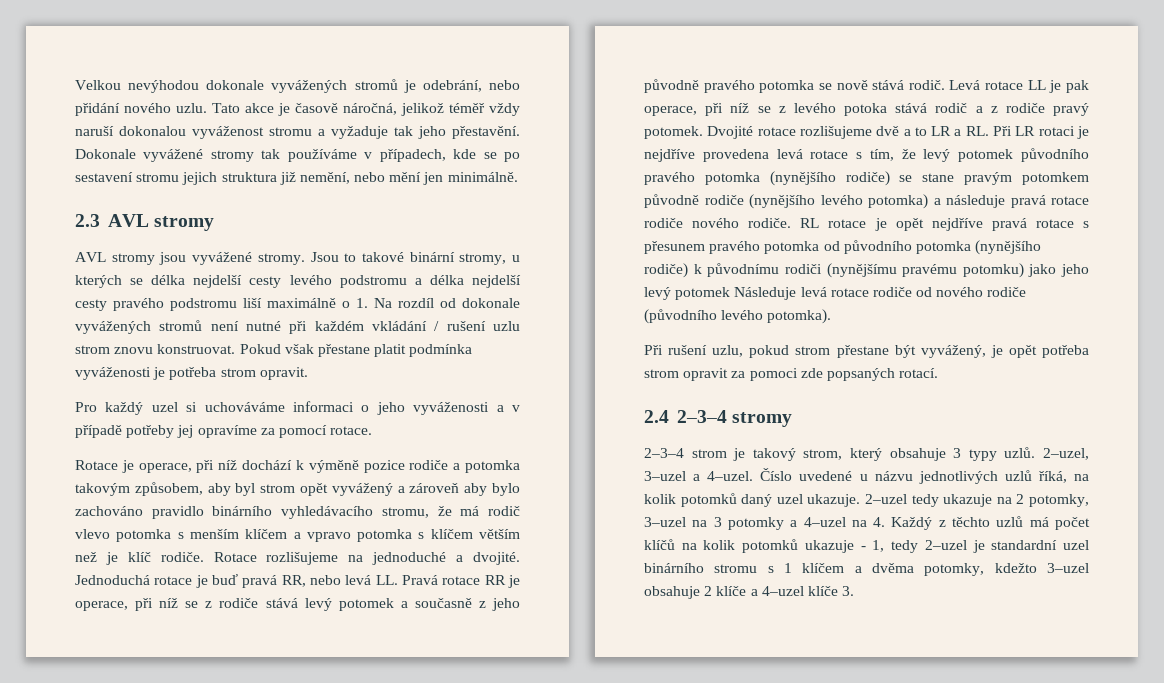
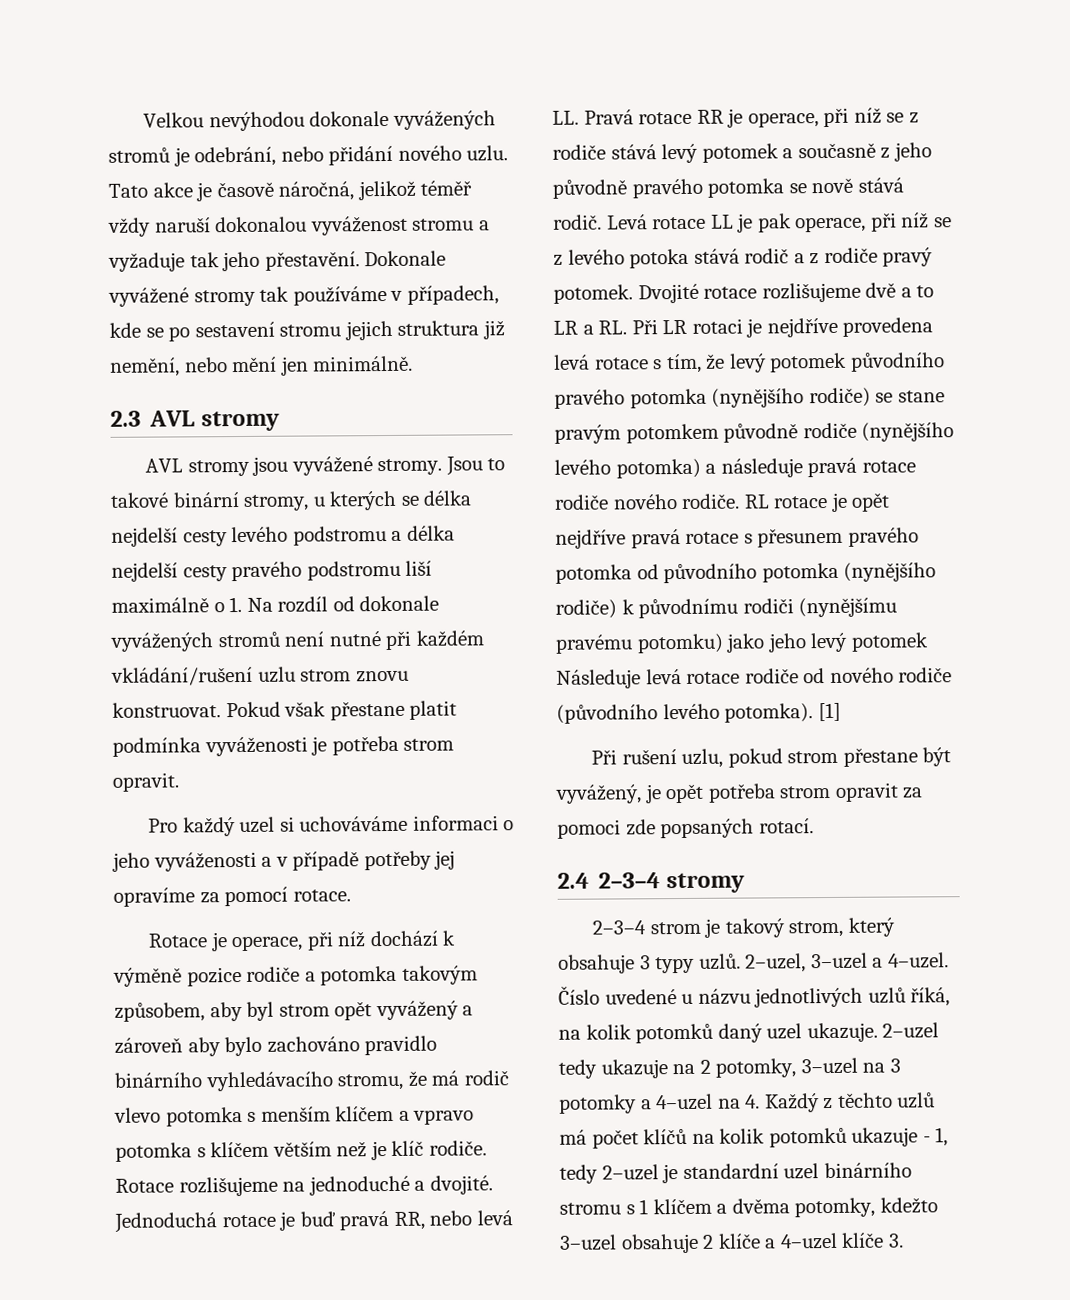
[372,321,486,331] vkládání / rušení -> [111,666,253,686] vkládání/rušení
(832, 316) none -> [817,702,841,722] [1]

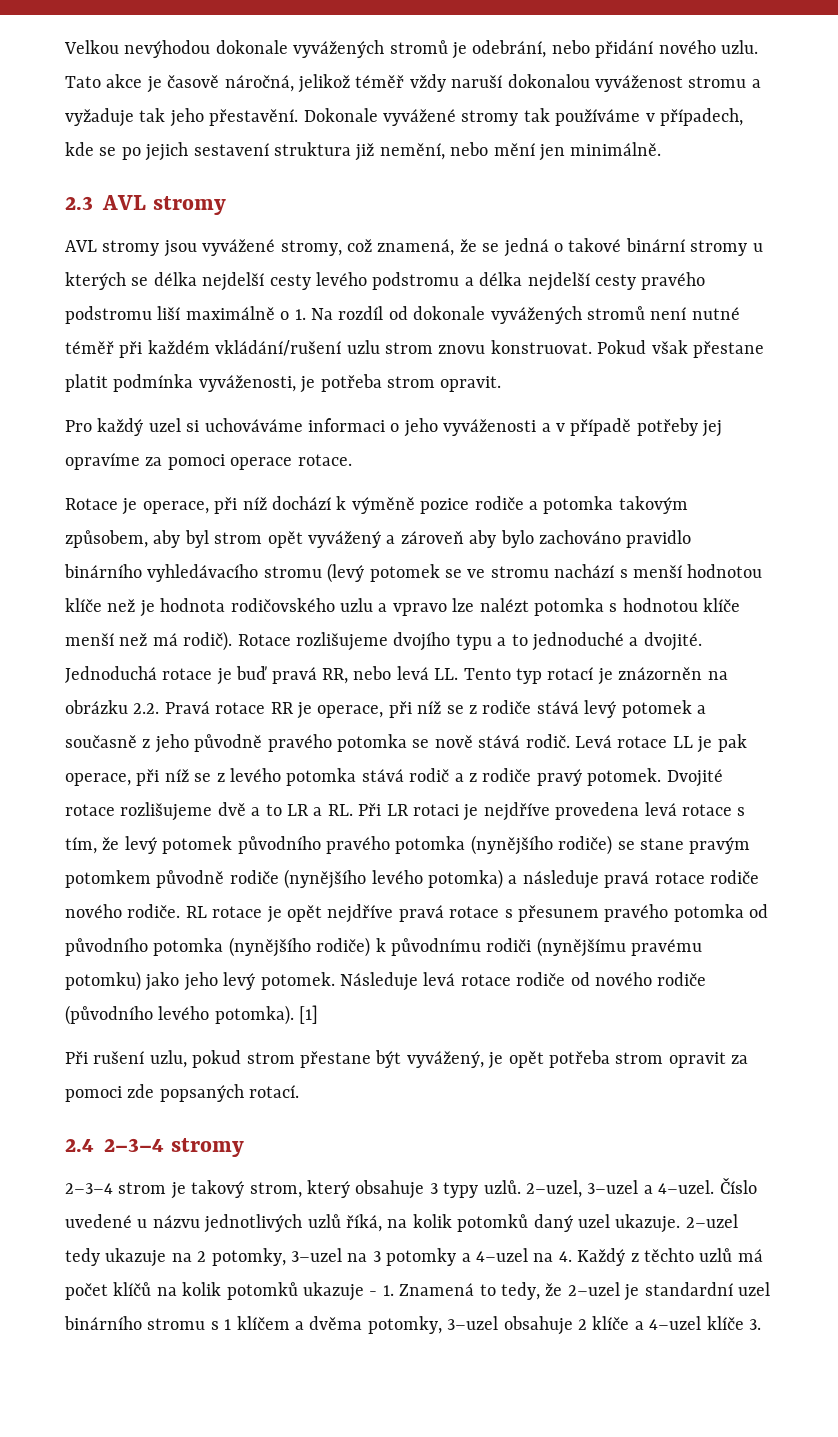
[194,320,393,341] sestavení stromu jejich -> [145,142,269,161] jejich sestavení
[377,456,506,476] stromy. Jsou to -> [280,238,563,257] stromy, což znamená, že se jedná o
[243,494,310,511] stromy, -> [690,240,748,256] stromy
(381, 639) none -> [65,341,114,354] téměř
[204,736,308,757] vyváženosti -> [198,375,296,392] vyváženosti,
[224,886,289,907] pomocí -> [167,454,293,470] pomoci operace
[337,1070,509,1091] [114,1105,475,1127] [115,1140,487,1162] [115,1176,306,1197] stromu, že má rodič vlevo potomka s menším klíčem a vpravo potomka s klíčem větším než je klíč rodiče. Rotace rozlišujeme na -> [263,563,763,583] [65,598,741,617] [65,631,528,651] stromu (levý potomek se ve stromu nachází s menší hodnotou klíče než je hodnota rodičovského uzlu a vpravo lze nalézt potomka s hodnotou klíče menší než má rodič). Rotace rozlišujeme dvojího typu a to
(579, 117) none -> [463,667,728,685] [65,700,160,714] Tento typ rotací je znázorněn na obrázku 2.2.
[629,248,690,269] potoka -> [286,768,357,786] potomka
[850,632,929,652] potomek -> [260,972,335,990] potomek.
[935,1127,949,1147] [559,1164,598,1184] 1, tedy -> [382,1282,563,1300] 1. Znamená to tedy, že
[879,1197,938,1214] kdežto -> (442, 1325) none

